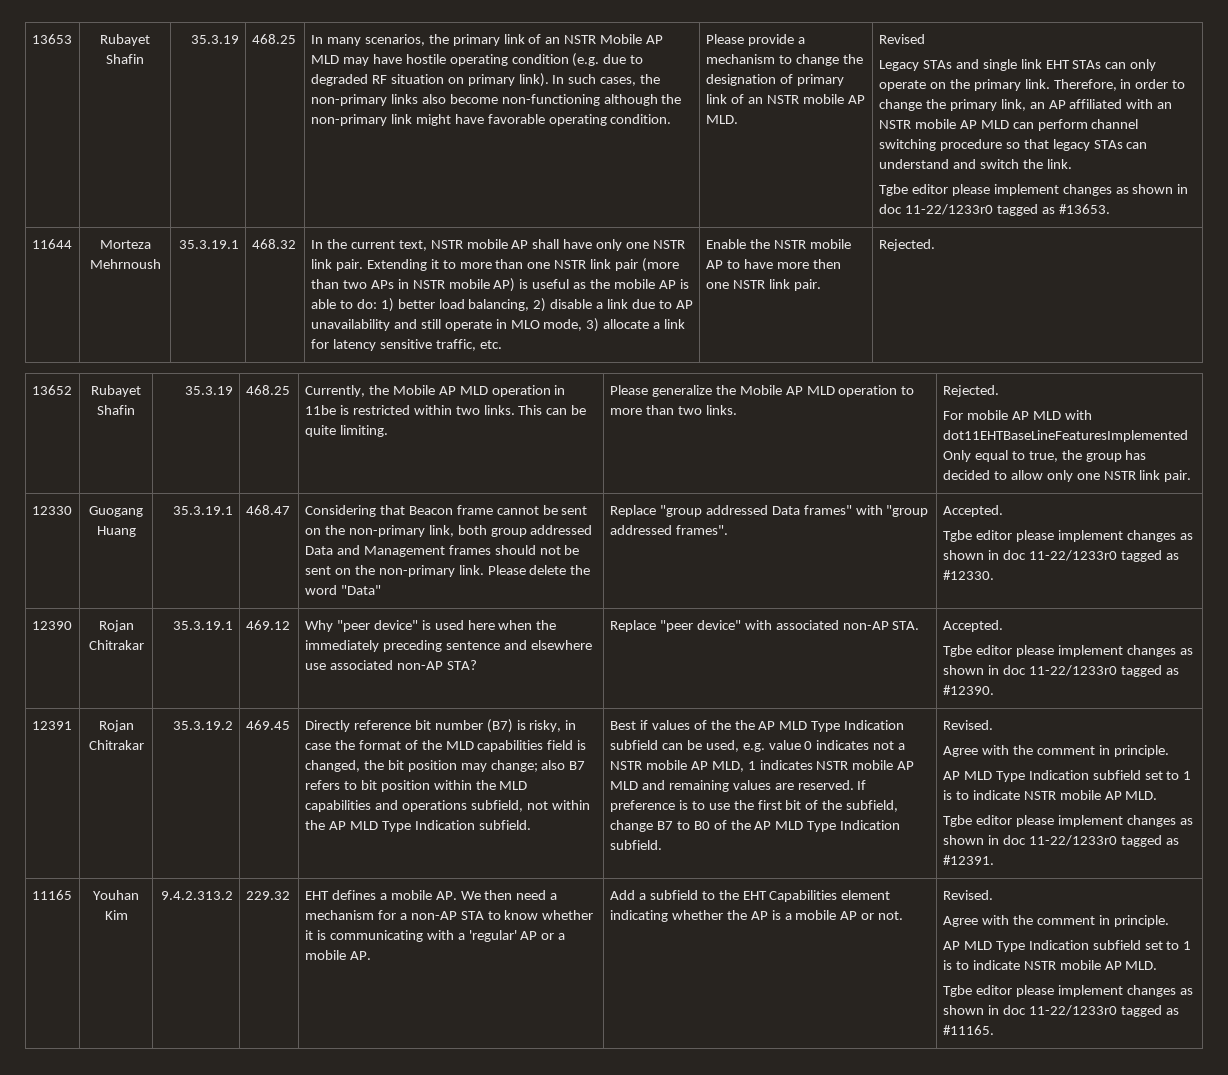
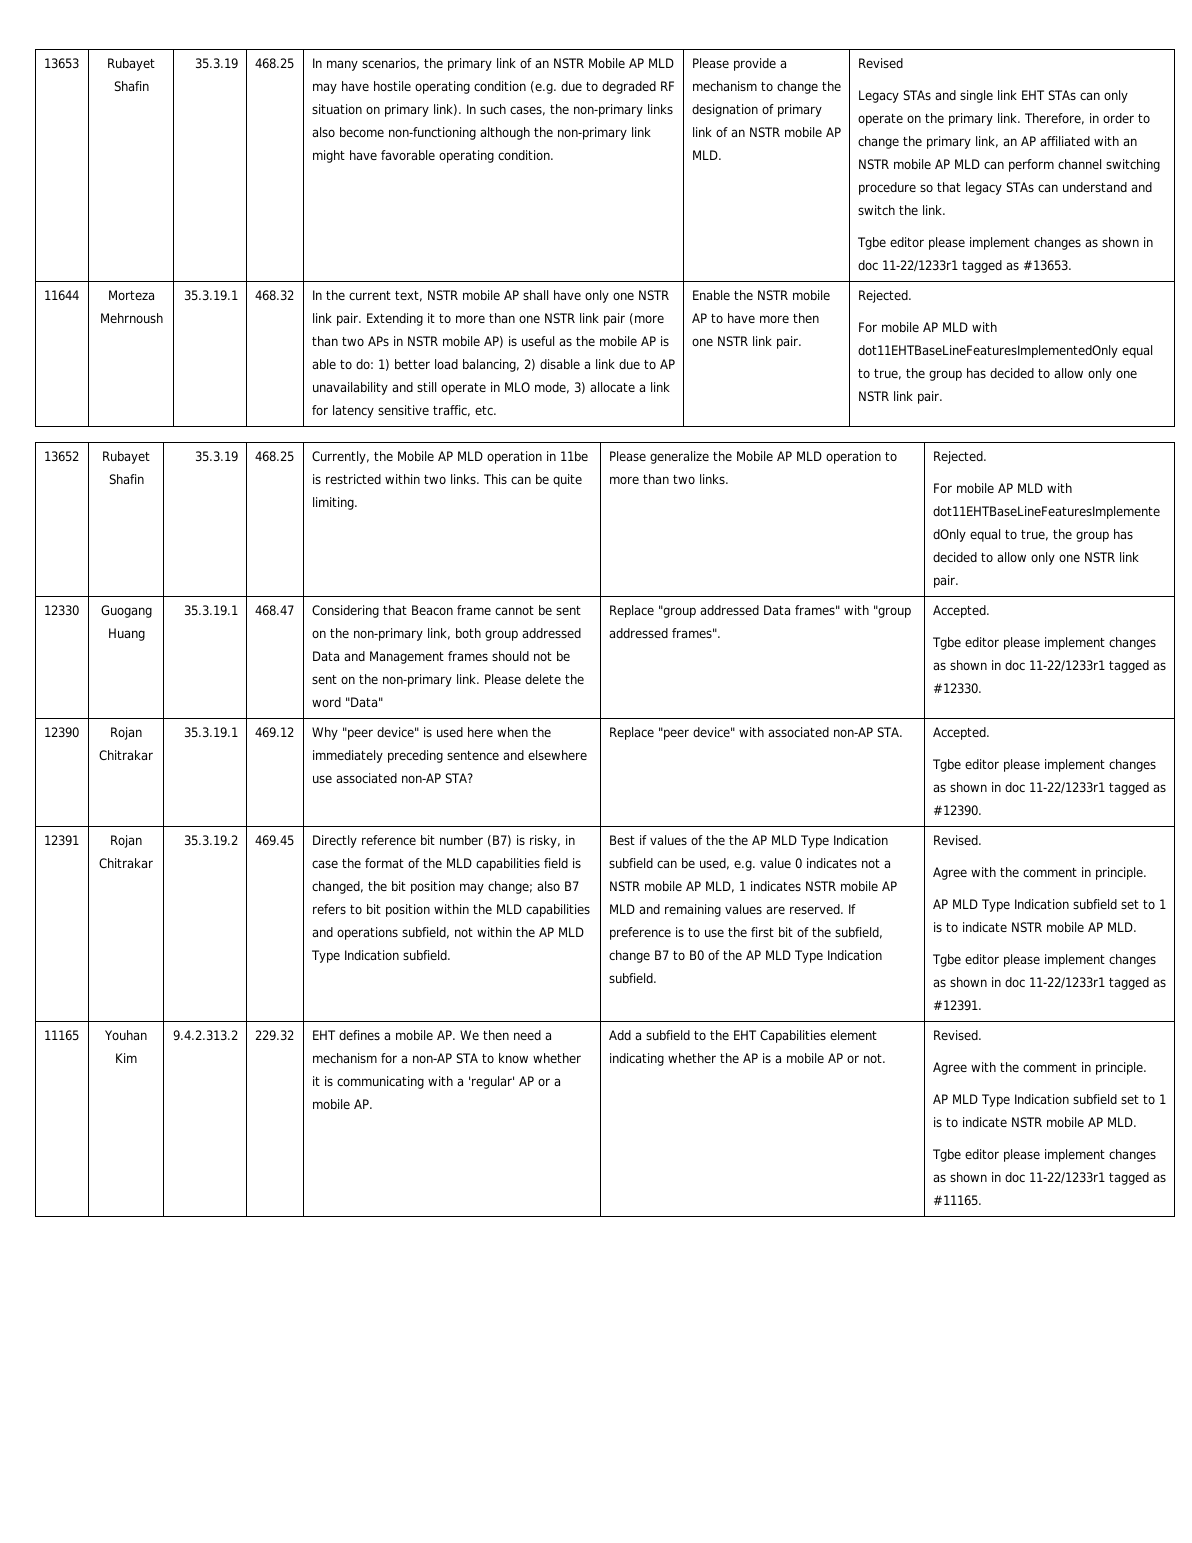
[904,204,993,215] 11-22/1233r0 -> [881,260,958,272] 11-22/1233r1
(935, 245) none -> [857,322,997,333] [857,345,1153,358] [857,368,1137,381] [857,391,943,404] // For mobile AP MLD with dot11EHTBaseLineFeaturesImplementedOnly equal to true, the group has decided to allow only one NSTR link pair.
[1028,550,1117,561] 11-22/1233r0 -> [1028,660,1105,672] 11-22/1233r1
[1028,665,1117,676] 11-22/1233r0 -> [1028,782,1105,794] 11-22/1233r1
[1028,835,1117,846] 11-22/1233r0 -> [1028,977,1105,989] 11-22/1233r1
[1028,1005,1117,1016] 11-22/1233r0 -> [1028,1172,1105,1184] 11-22/1233r1

